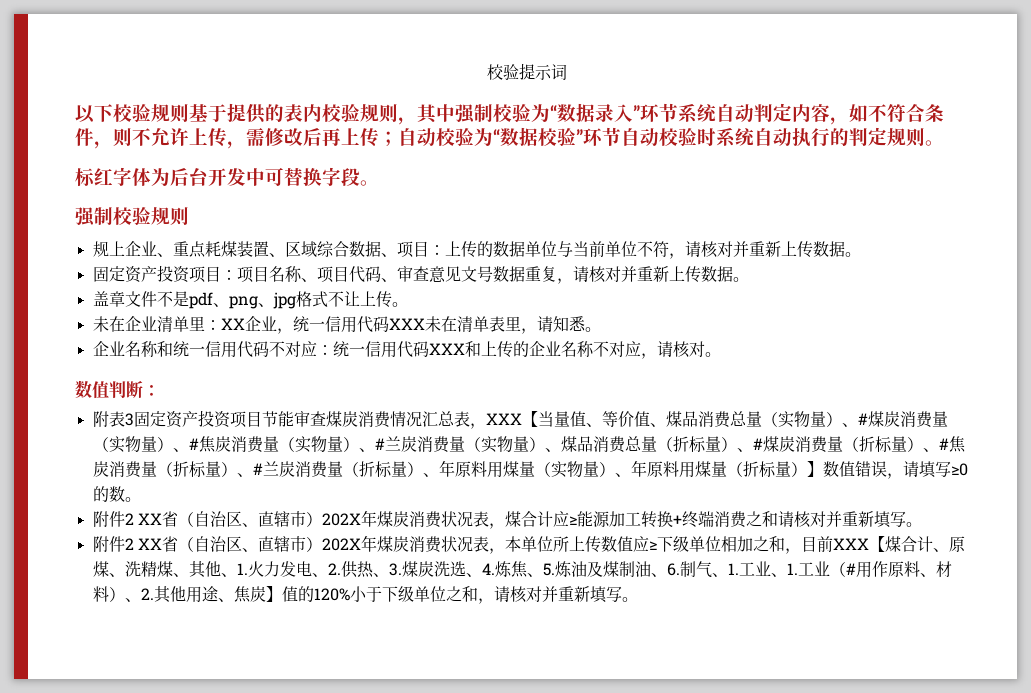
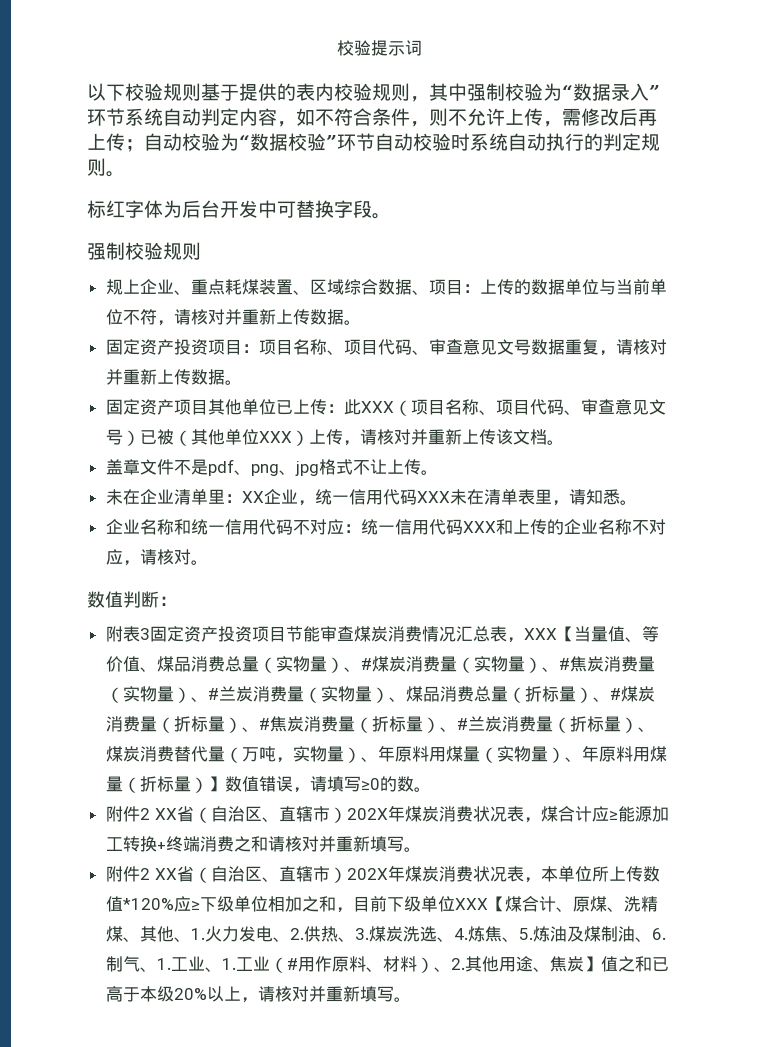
(749, 279) none -> [105,399,666,416] [105,429,564,446] // 固定资产项目其他单位已上传：此XXX（项目名称、项目代码、审查意见文号）已被（其他单位XXX）上传，请核对并重新上传该文档。
(439, 475) none -> [105,746,378,763] 煤炭消费替代量（万吨，实物量）、
(633, 544) none -> [122,898,174,910] *120%
(833, 544) none -> [386,896,455,912] 下级单位
[297,586,478,602] 的120%小于下级单位之和 -> [617,956,669,972] [105,986,241,1002] 之和已高于本级20%以上

